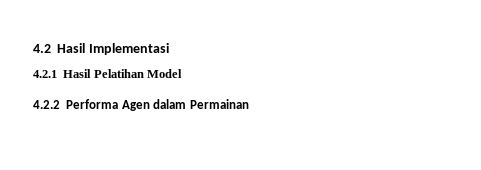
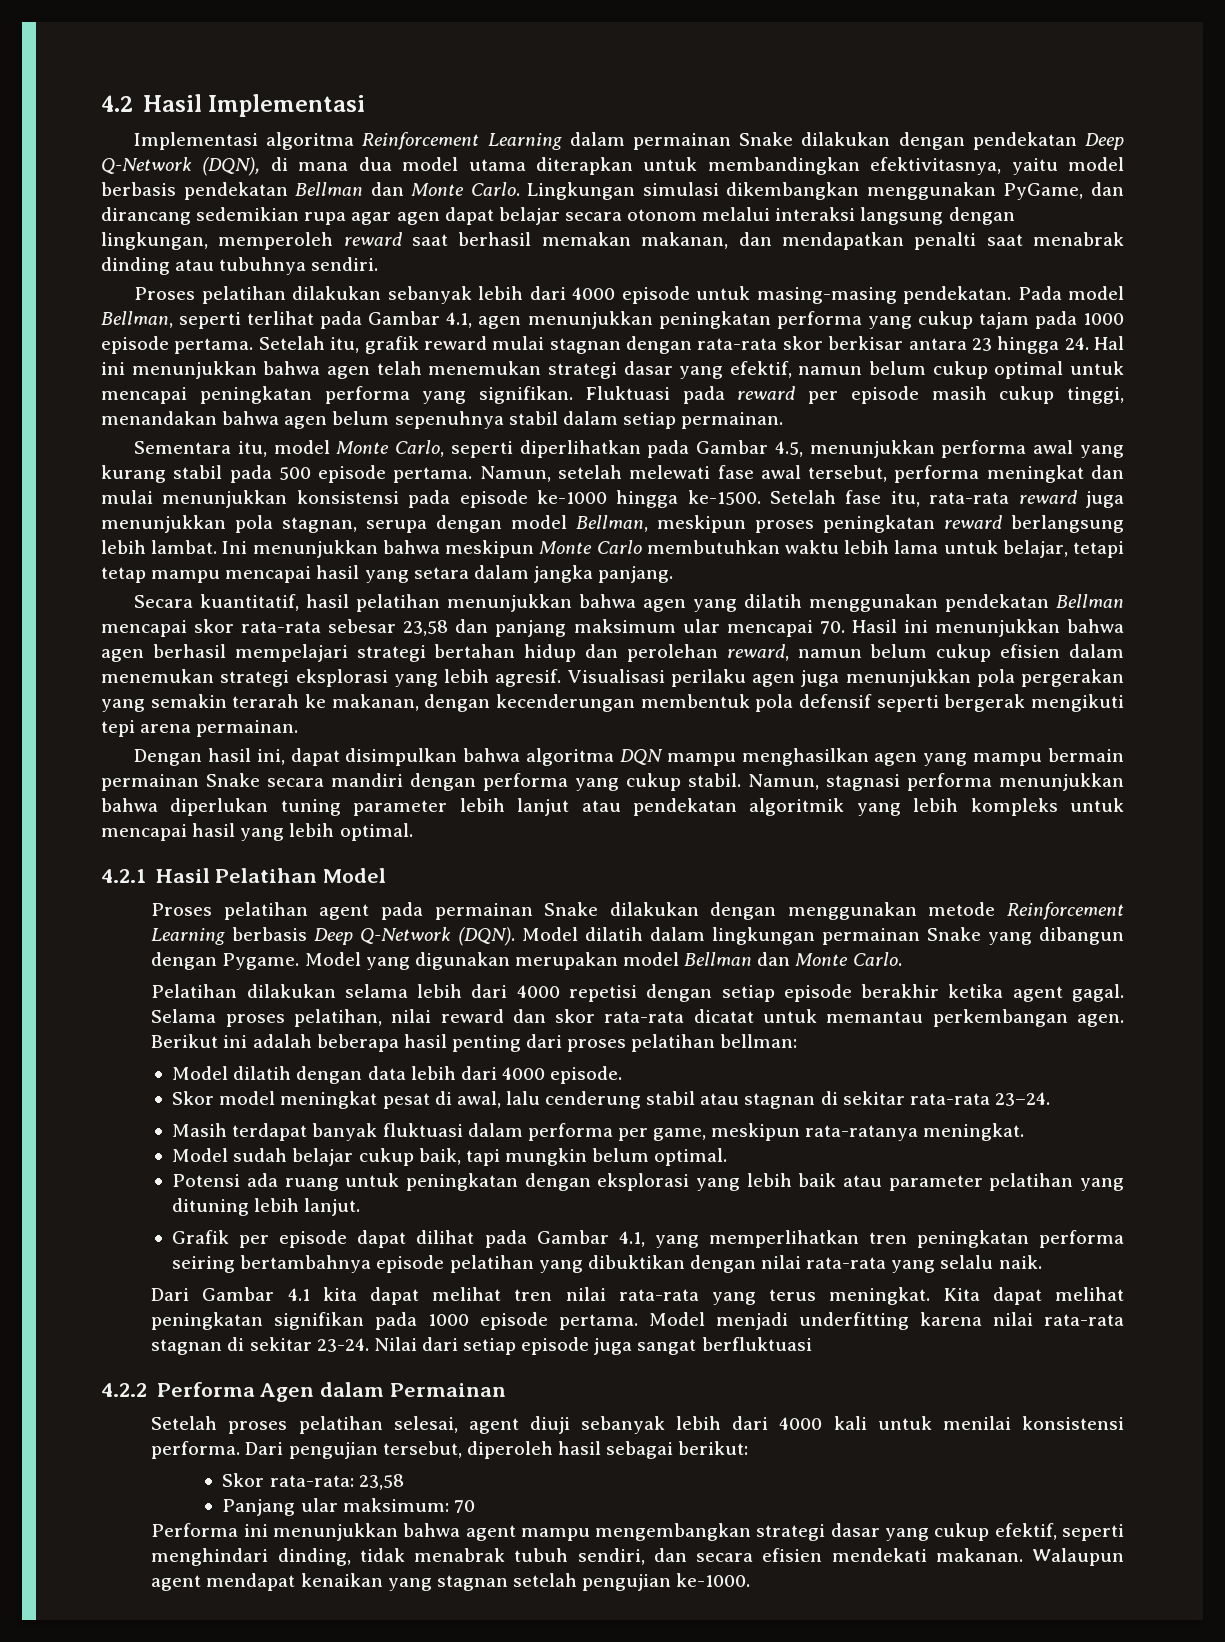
[33,69,182,78] 4.2.1 Hasil Pelatihan Model -> [134,132,1124,150] [101,157,1124,176] [101,182,1124,200] [101,207,1015,225] [101,232,1124,250] [101,257,379,275] [134,286,1124,304] [101,311,1124,329] [101,336,1124,354] [101,361,1124,379] [101,386,1124,404] [101,411,784,429] [134,440,1124,458] [101,465,1125,483] [101,490,1124,508] [101,515,1124,533] [101,540,1124,558] [101,565,674,583] [134,594,1124,612] [101,619,1124,637] [101,644,1124,662] [101,669,1124,687] [101,694,1124,712] [101,720,299,737] [134,748,1124,766] [101,773,1124,791] [101,798,1124,816] [101,823,413,841] [101,868,387,883] [151,902,1125,920] [151,927,1124,946] [151,952,902,970] [151,984,1125,1002] [151,1009,1125,1027] [151,1034,798,1052] [172,1066,623,1084] [172,1091,1051,1109] [172,1123,1025,1141] [172,1148,728,1166] [172,1173,1124,1191] [172,1198,361,1216] [172,1230,1125,1248] [172,1255,1042,1273] [151,1287,1124,1305] [151,1312,1125,1330] [151,1337,812,1355] Implementasi algoritma Reinforcement Learning dalam permainan Snake dilakukan dengan pendekatan Deep Q-Network (DQN), di mana dua model utama diterapkan untuk membandingkan efektivitasnya, yaitu model berbasis pendekatan Bellman dan Monte Carlo. Lingkungan simulasi dikembangkan menggunakan PyGame, dan dirancang sedemikian rupa agar agen dapat belajar secara otonom melalui interaksi langsung dengan lingkungan, memperoleh reward saat berhasil memakan makanan, dan mendapatkan penalti saat menabrak dinding atau tubuhnya sendiri. // Proses pelatihan dilakukan sebanyak lebih dari 4000 episode untuk masing-masing pendekatan. Pada model Bellman, seperti terlihat pada Gambar 4.1, agen menunjukkan peningkatan performa yang cukup tajam pada 1000 episode pertama. Setelah itu, grafik reward mulai stagnan dengan rata-rata skor berkisar antara 23 hingga 24. Hal ini menunjukkan bahwa agen telah menemukan strategi dasar yang efektif, namun belum cukup optimal untuk mencapai peningkatan performa yang signifikan. Fluktuasi pada reward per episode masih cukup tinggi, menandakan bahwa agen belum sepenuhnya stabil dalam setiap permainan. // Sementara itu, model Monte Carlo, seperti diperlihatkan pada Gambar 4.5, menunjukkan performa awal yang kurang stabil pada 500 episode pertama. Namun, setelah melewati fase awal tersebut, performa meningkat dan mulai menunjukkan konsistensi pada episode ke-1000 hingga ke-1500. Setelah fase itu, rata-rata reward juga menunjukkan pola stagnan, serupa dengan model Bellman, meskipun proses peningkatan reward berlangsung lebih lambat. Ini menunjukkan bahwa meskipun Monte Carlo membutuhkan waktu lebih lama untuk belajar, tetapi tetap mampu mencapai hasil yang setara dalam jangka panjang. // Secara kuantitatif, hasil pelatihan menunjukkan bahwa agen yang dilatih menggunakan pendekatan Bellman mencapai skor rata-rata sebesar 23,58 dan panjang maksimum ular mencapai 70. Hasil ini menunjukkan bahwa agen berhasil mempelajari strategi bertahan hidup dan perolehan reward, namun belum cukup efisien dalam menemukan strategi eksplorasi yang lebih agresif. Visualisasi perilaku agen juga menunjukkan pola pergerakan yang semakin terarah ke makanan, dengan kecenderungan membentuk pola defensif seperti bergerak mengikuti tepi arena permainan. // Dengan hasil ini, dapat disimpulkan bahwa algoritma DQN mampu menghasilkan agen yang mampu bermain permainan Snake secara mandiri dengan performa yang cukup stabil. Namun, stagnasi performa menunjukkan bahwa diperlukan tuning parameter lebih lanjut atau pendekatan algoritmik yang lebih kompleks untuk mencapai hasil yang lebih optimal. // 4.2.1 Hasil Pelatihan Model // Proses pelatihan agent pada permainan Snake dilakukan dengan menggunakan metode Reinforcement Learning berbasis Deep Q-Network (DQN). Model dilatih dalam lingkungan permainan Snake yang dibangun dengan Pygame. Model yang digunakan merupakan model Bellman dan Monte Carlo. // Pelatihan dilakukan selama lebih dari 4000 repetisi dengan setiap episode berakhir ketika agent gagal. Selama proses pelatihan, nilai reward dan skor rata-rata dicatat untuk memantau perkembangan agen. Berikut ini adalah beberapa hasil penting dari proses pelatihan bellman: // Model dilatih dengan data lebih dari 4000 episode. // Skor model meningkat pesat di awal, lalu cenderung stabil atau stagnan di sekitar rata-rata 23–24. // Masih terdapat banyak fluktuasi dalam performa per game, meskipun rata-ratanya meningkat. // Model sudah belajar cukup baik, tapi mungkin belum optimal. // Potensi ada ruang untuk peningkatan dengan eksplorasi yang lebih baik atau parameter pelatihan yang dituning lebih lanjut. // Grafik per episode dapat dilihat pada Gambar 4.1, yang memperlihatkan tren peningkatan performa seiring bertambahnya episode pelatihan yang dibuktikan dengan nilai rata-rata yang selalu naik. // Dari Gambar 4.1 kita dapat melihat tren nilai rata-rata yang terus meningkat. Kita dapat melihat peningkatan signifikan pada 1000 episode pertama. Model menjadi underfitting karena nilai rata-rata stagnan di sekitar 23-24. Nilai dari setiap episode juga sangat berfluktuasi
(249, 104) none -> [151,1416,1124,1434] [151,1441,749,1459] [222,1473,404,1490] [222,1498,475,1516] [151,1523,1125,1541] [151,1548,1125,1566] [151,1573,751,1591] // Setelah proses pelatihan selesai, agent diuji sebanyak lebih dari 4000 kali untuk menilai konsistensi performa. Dari pengujian tersebut, diperoleh hasil sebagai berikut: // Skor rata-rata: 23,58 // Panjang ular maksimum: 70 // Performa ini menunjukkan bahwa agent mampu mengembangkan strategi dasar yang cukup efektif, seperti menghindari dinding, tidak menabrak tubuh sendiri, dan secara efisien mendekati makanan. Walaupun agent mendapat kenaikan yang stagnan setelah pengujian ke-1000.

